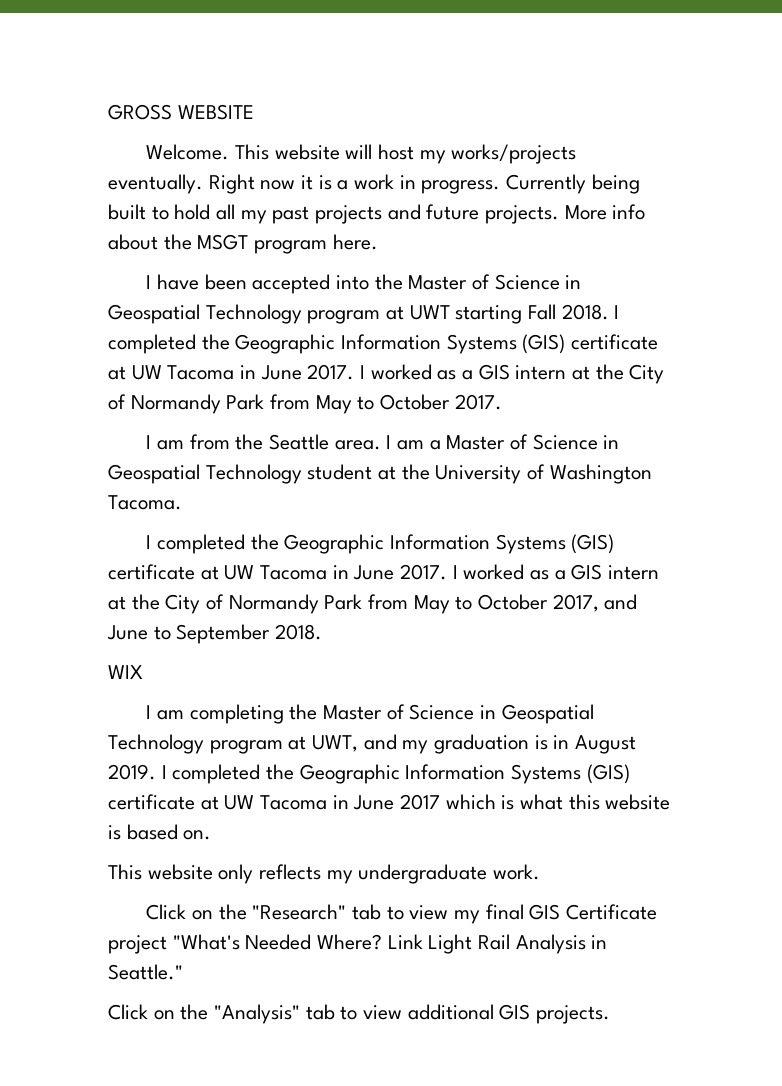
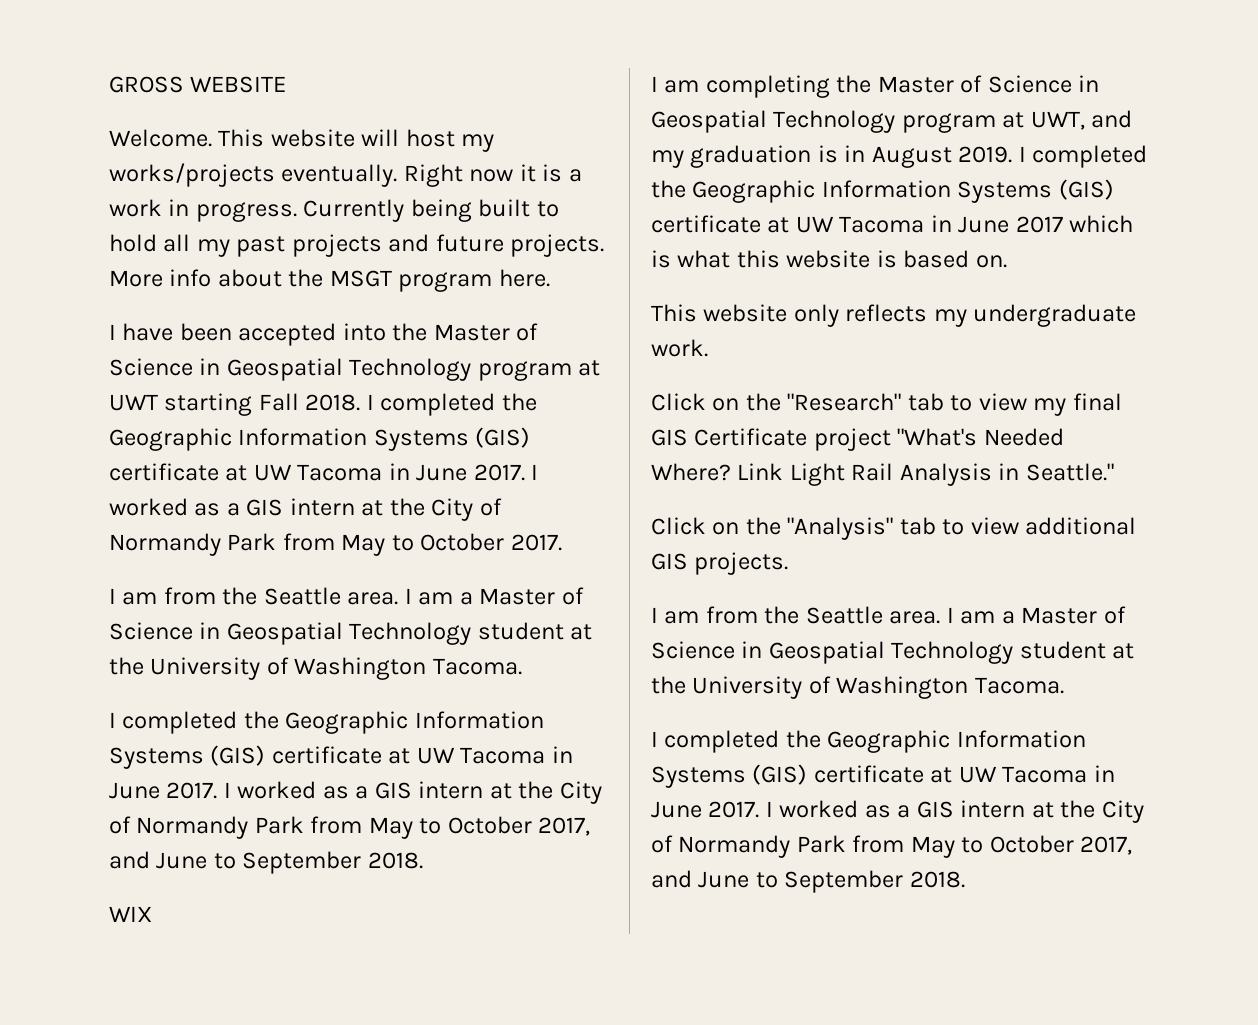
(611, 1014) none -> [651,606,1126,624] [651,641,1135,664] [651,676,1064,699] [651,730,1086,753] [651,764,1115,788] [651,800,1144,823] [651,835,1133,858] [651,870,965,893] // I am from the Seattle area. I am a Master of Science in Geospatial Technology student at the University of Washington Tacoma. // I completed the Geographic Information Systems (GIS) certificate at UW Tacoma in June 2017. I worked as a GIS intern at the City of Normandy Park from May to October 2017, and June to September 2018.

